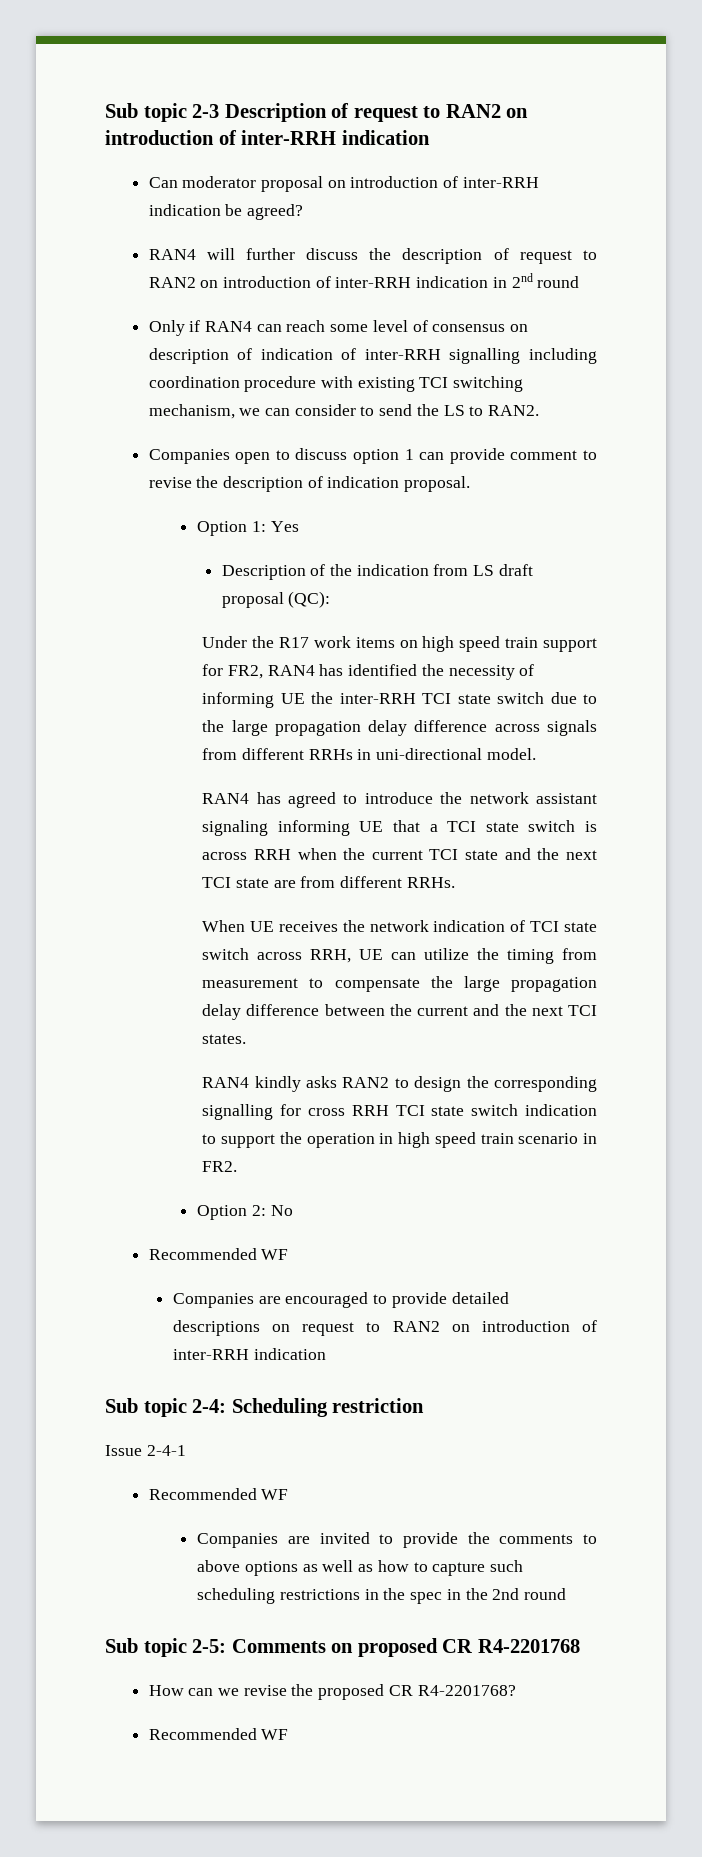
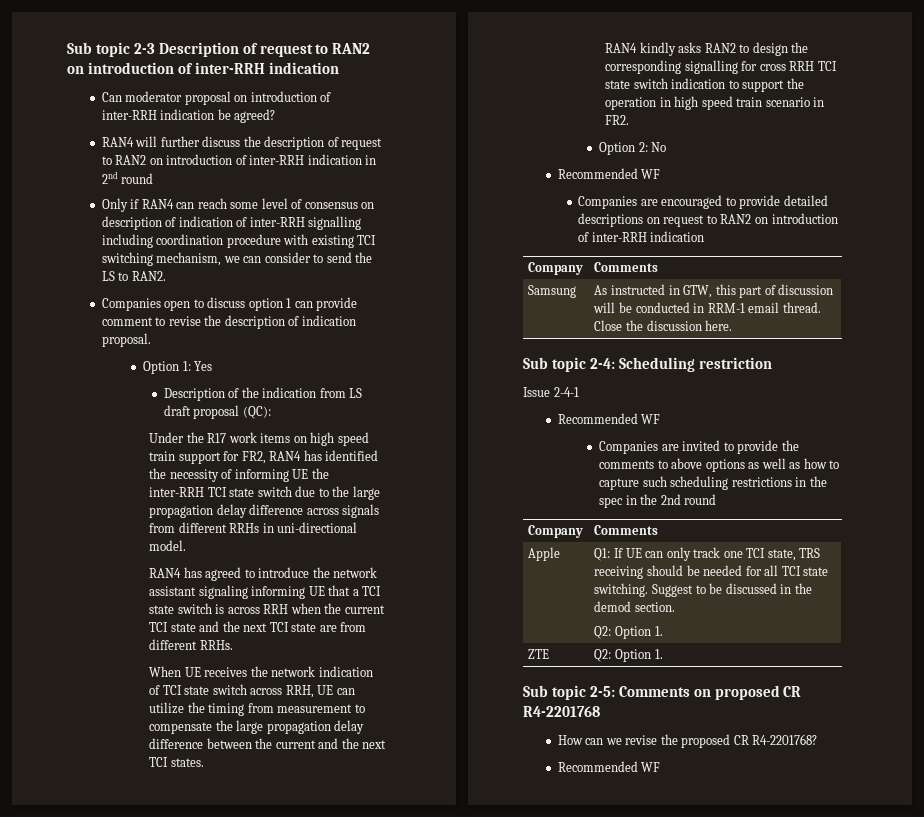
(326, 1354) none -> [528,262,584,275] [594,262,659,272] [528,285,577,298] [594,284,834,298] [593,302,821,313] [594,320,733,331] // Company | Comments // Samsung | As instructed in GTW, this part of discussion will be conducted in RRM-1 email thread. Close the discussion here.
(567, 1594) none -> [528,525,584,538] [594,525,659,535] [528,547,561,561] [594,547,821,561] [594,565,829,579] [594,583,812,597] [594,601,675,612] [594,626,663,639] [528,649,550,659] [594,649,663,662] // Company | Comments // Apple | Q1: If UE can only track one TCI state, TRS receiving should be needed for all TCI state switching. Suggest to be discussed in the demod section. // Q2: Option 1. // ZTE | Q2: Option 1.

